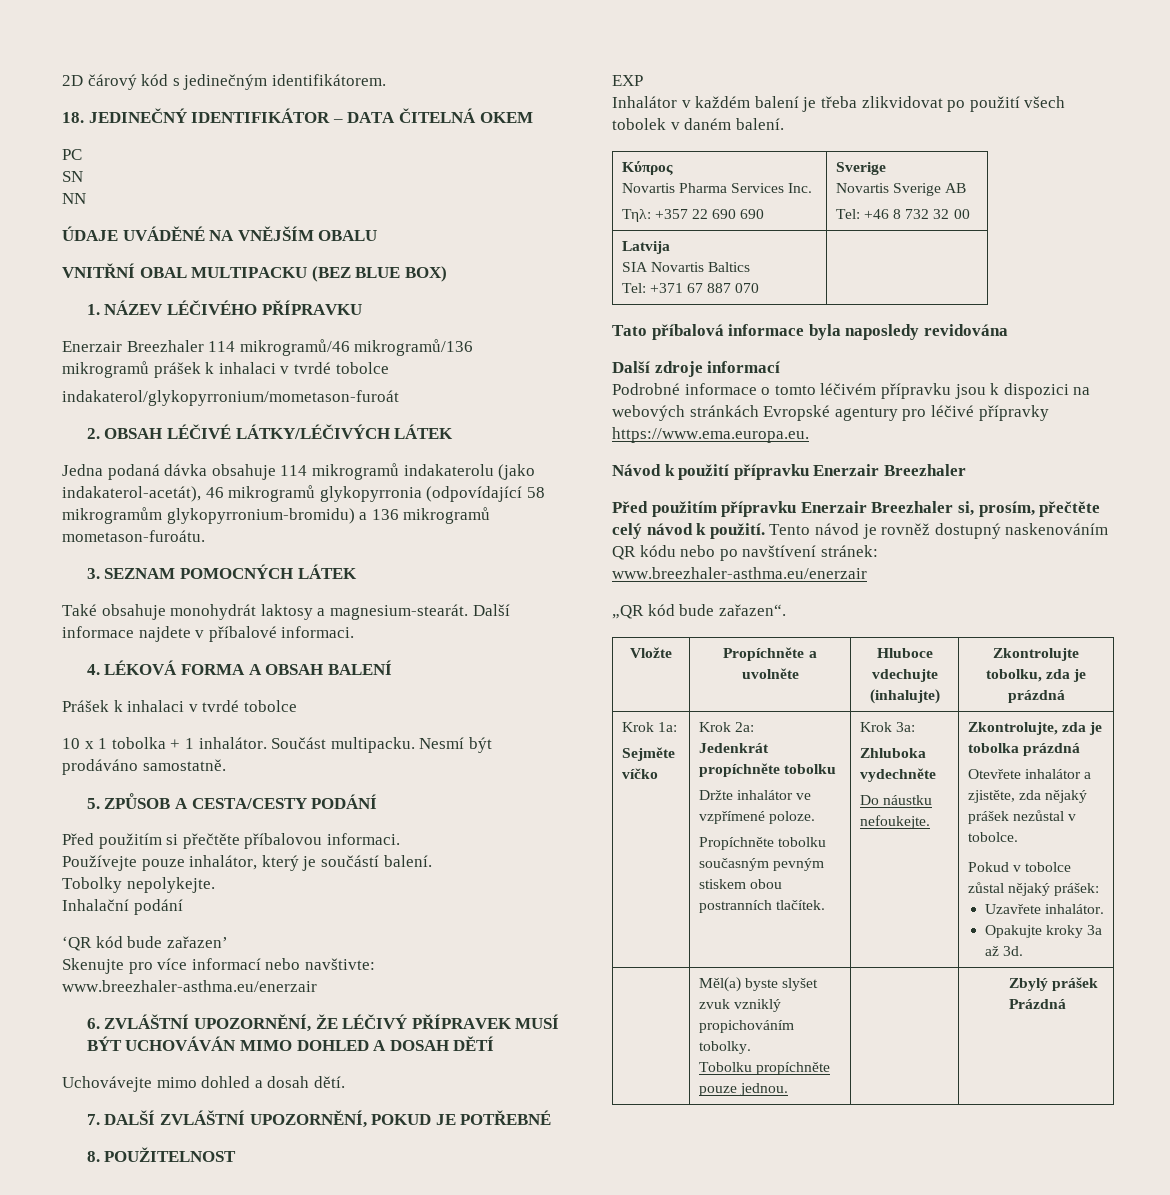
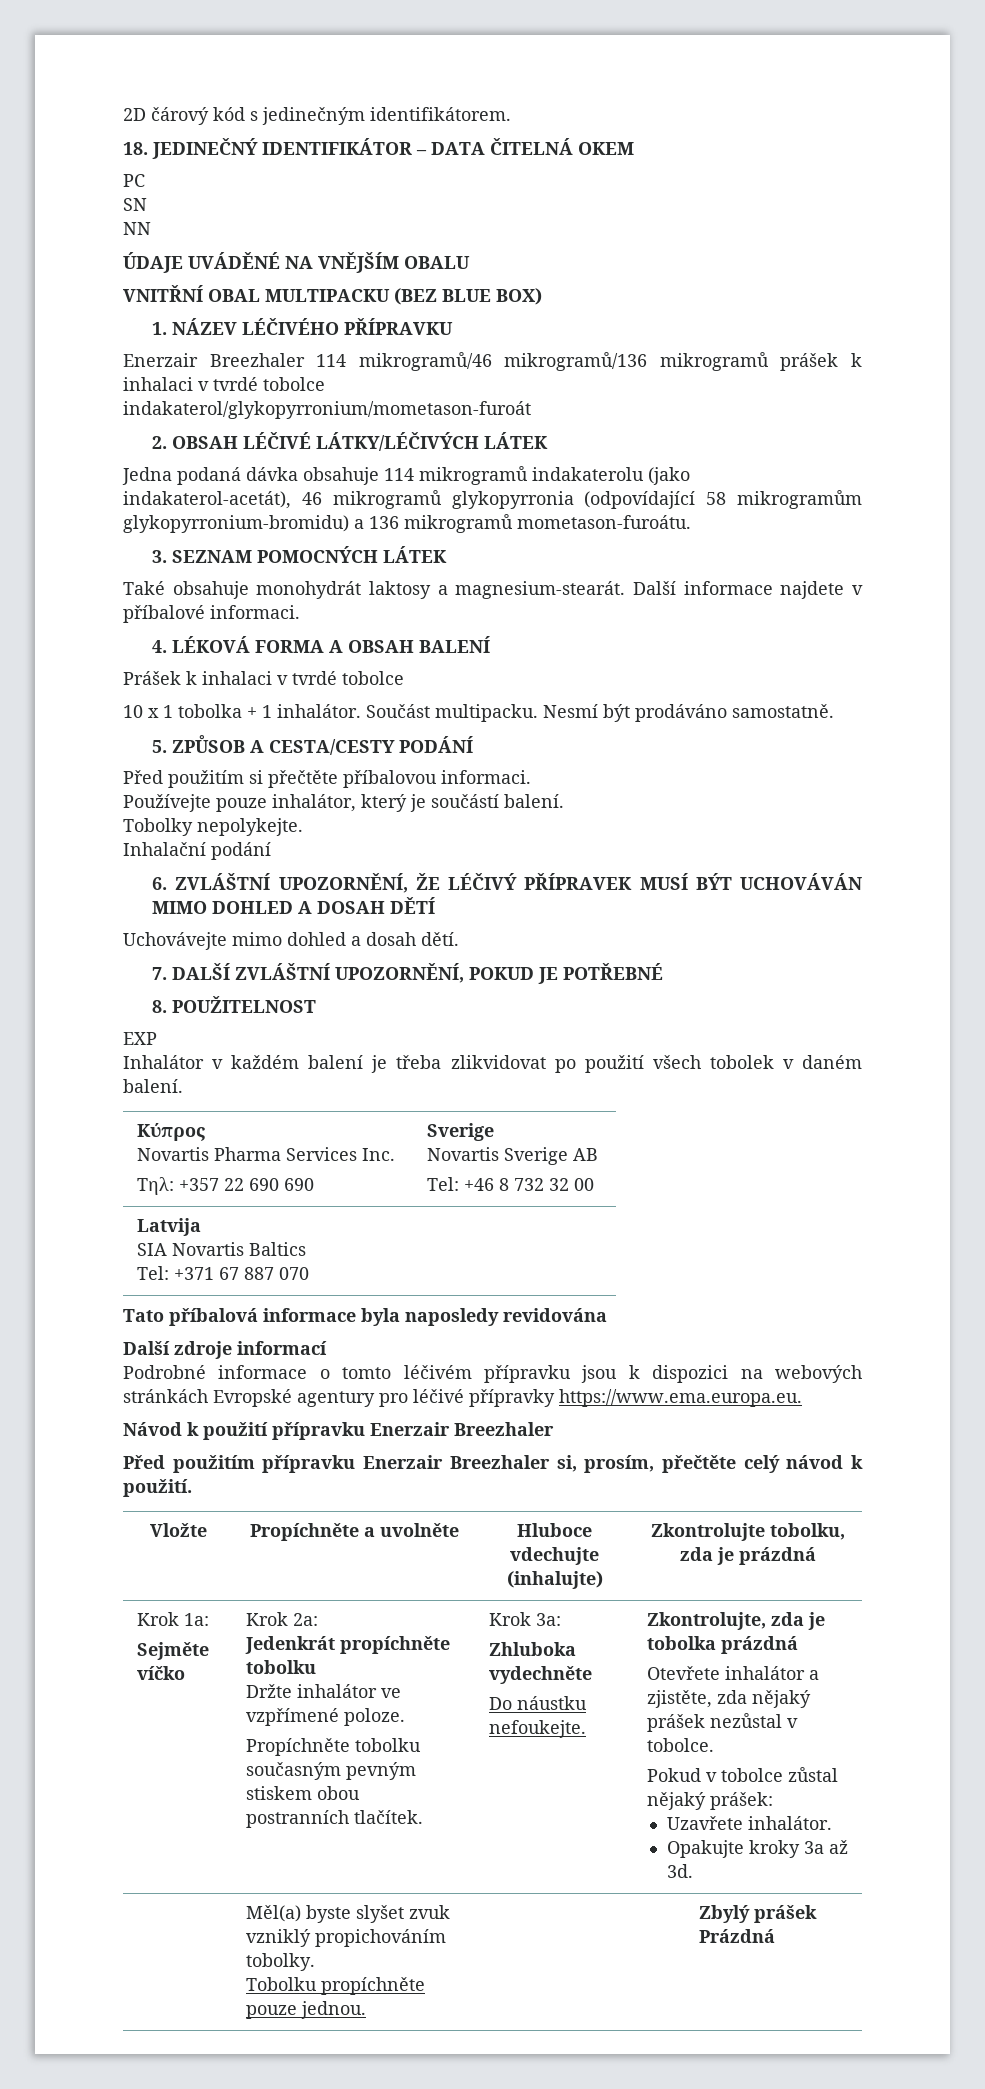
[62,936,228,951] [62,958,375,974] [62,980,317,992] // ‘QR kód bude zařazen’ // Skenujte pro více informací nebo navštivte: www.breezhaler-asthma.eu/enerzair -> (271, 851) none
[769,523,1109,539] [612,545,878,561] [612,567,867,579] [612,604,786,619] Tento návod je rovněž dostupný naskenováním QR kódu nebo po navštívení stránek: www.breezhaler-asthma.eu/enerzair // „QR kód bude zařazen“. -> (192, 1488) none

